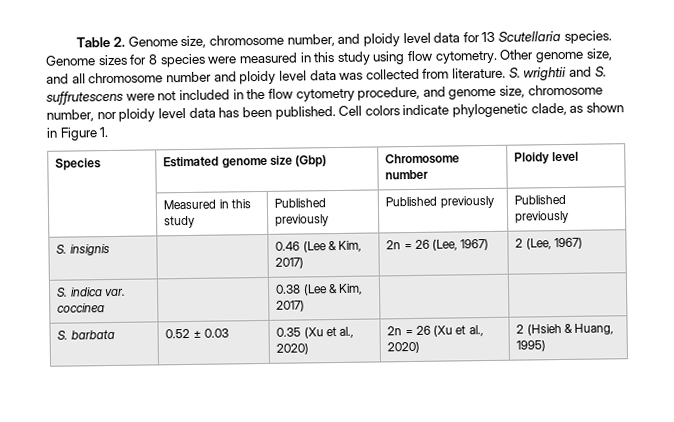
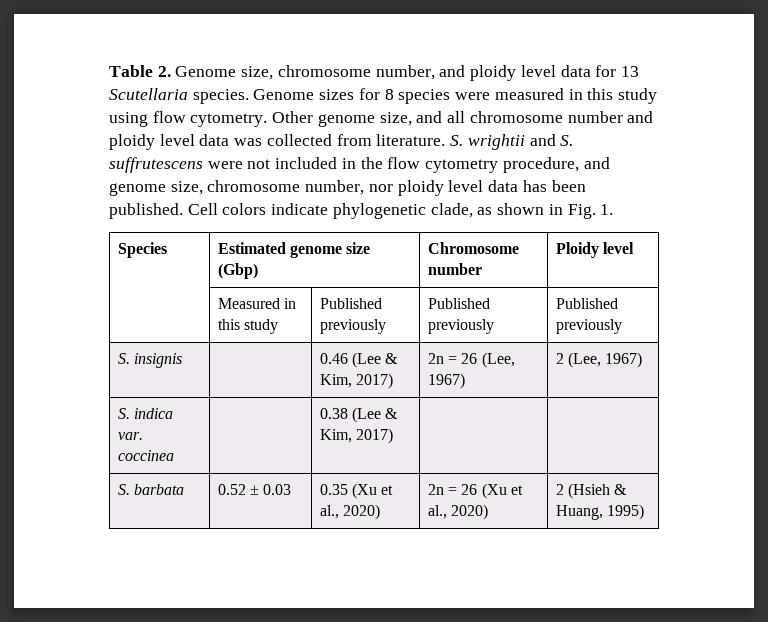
[59,127,98,141] Figure -> [567,204,596,219] Fig.

